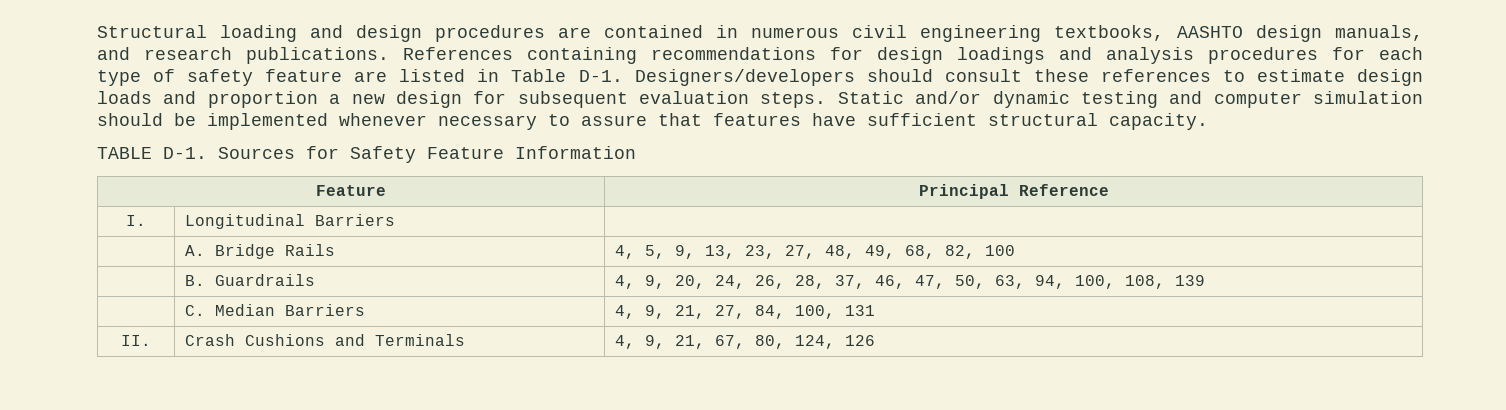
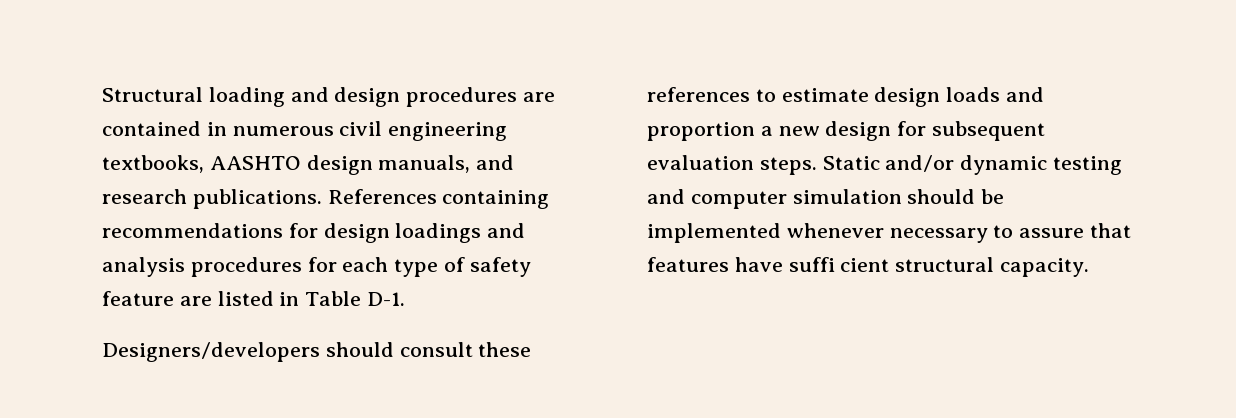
(623, 76) none -> (406, 299) //
[867,113,977,126] sufficient -> [788,257,890,272] suffi cient
[97,146,636,163] [316,185,386,196] [918,184,1109,199] [126,215,146,226] [184,214,395,229] [184,244,335,259] [614,245,1015,259] [184,274,315,286] [614,275,1205,289] [184,304,365,316] [614,305,875,319] [121,335,151,346] [184,334,465,346] [614,335,875,349] // TABLE D-1. Sources for Safety Feature Information // Feature | Principal Reference // I. | Longitudinal Barriers | // | A. Bridge Rails | 4, 5, 9, 13, 23, 27, 48, 49, 68, 82, 100 // | B. Guardrails | 4, 9, 20, 24, 26, 28, 37, 46, 47, 50, 63, 94, 100, 108, 139 // | C. Median Barriers | 4, 9, 21, 27, 84, 100, 131 // II. | Crash Cushions and Terminals | 4, 9, 21, 67, 80, 124, 126 -> (1090, 267) none

